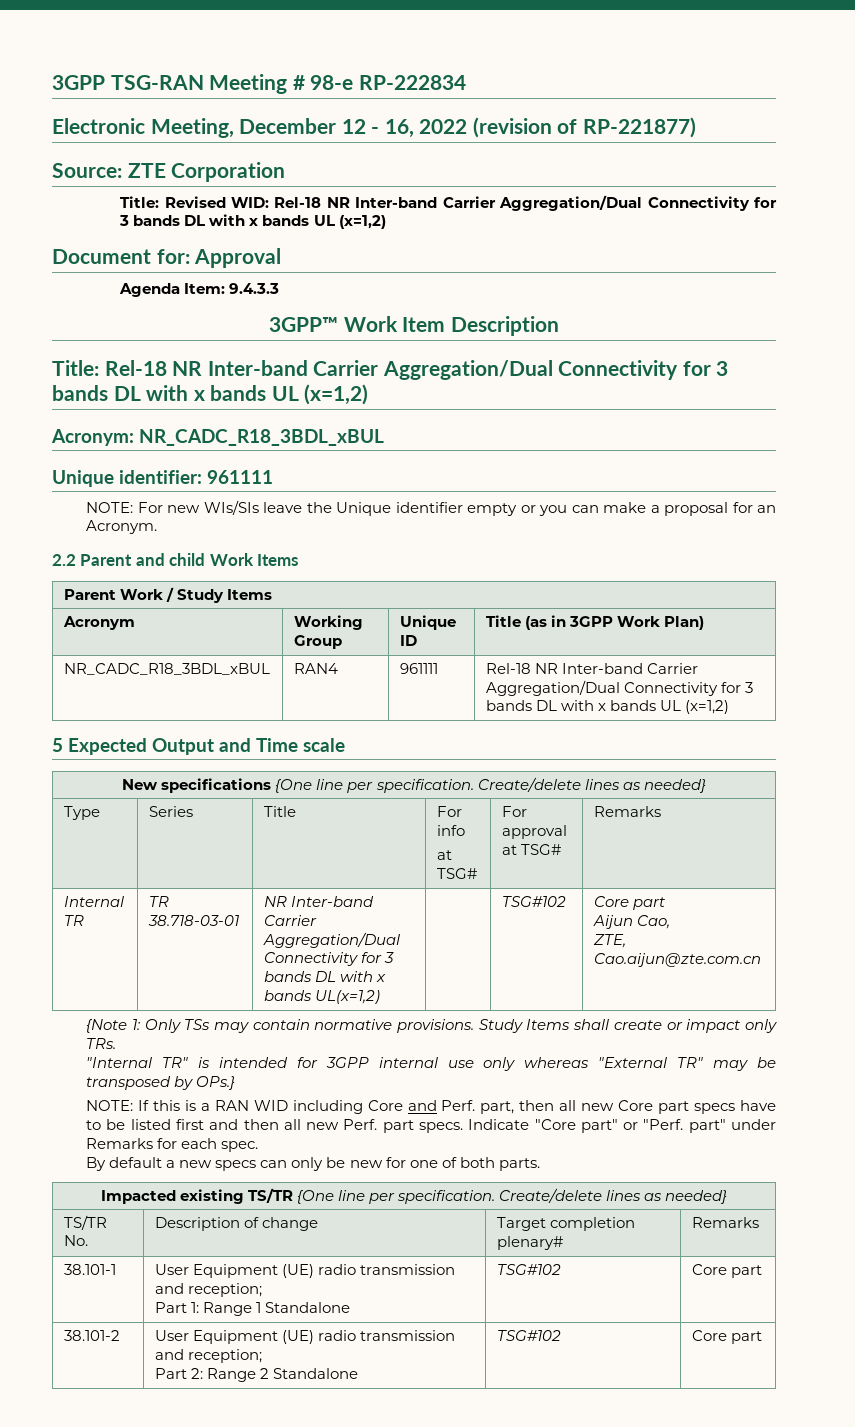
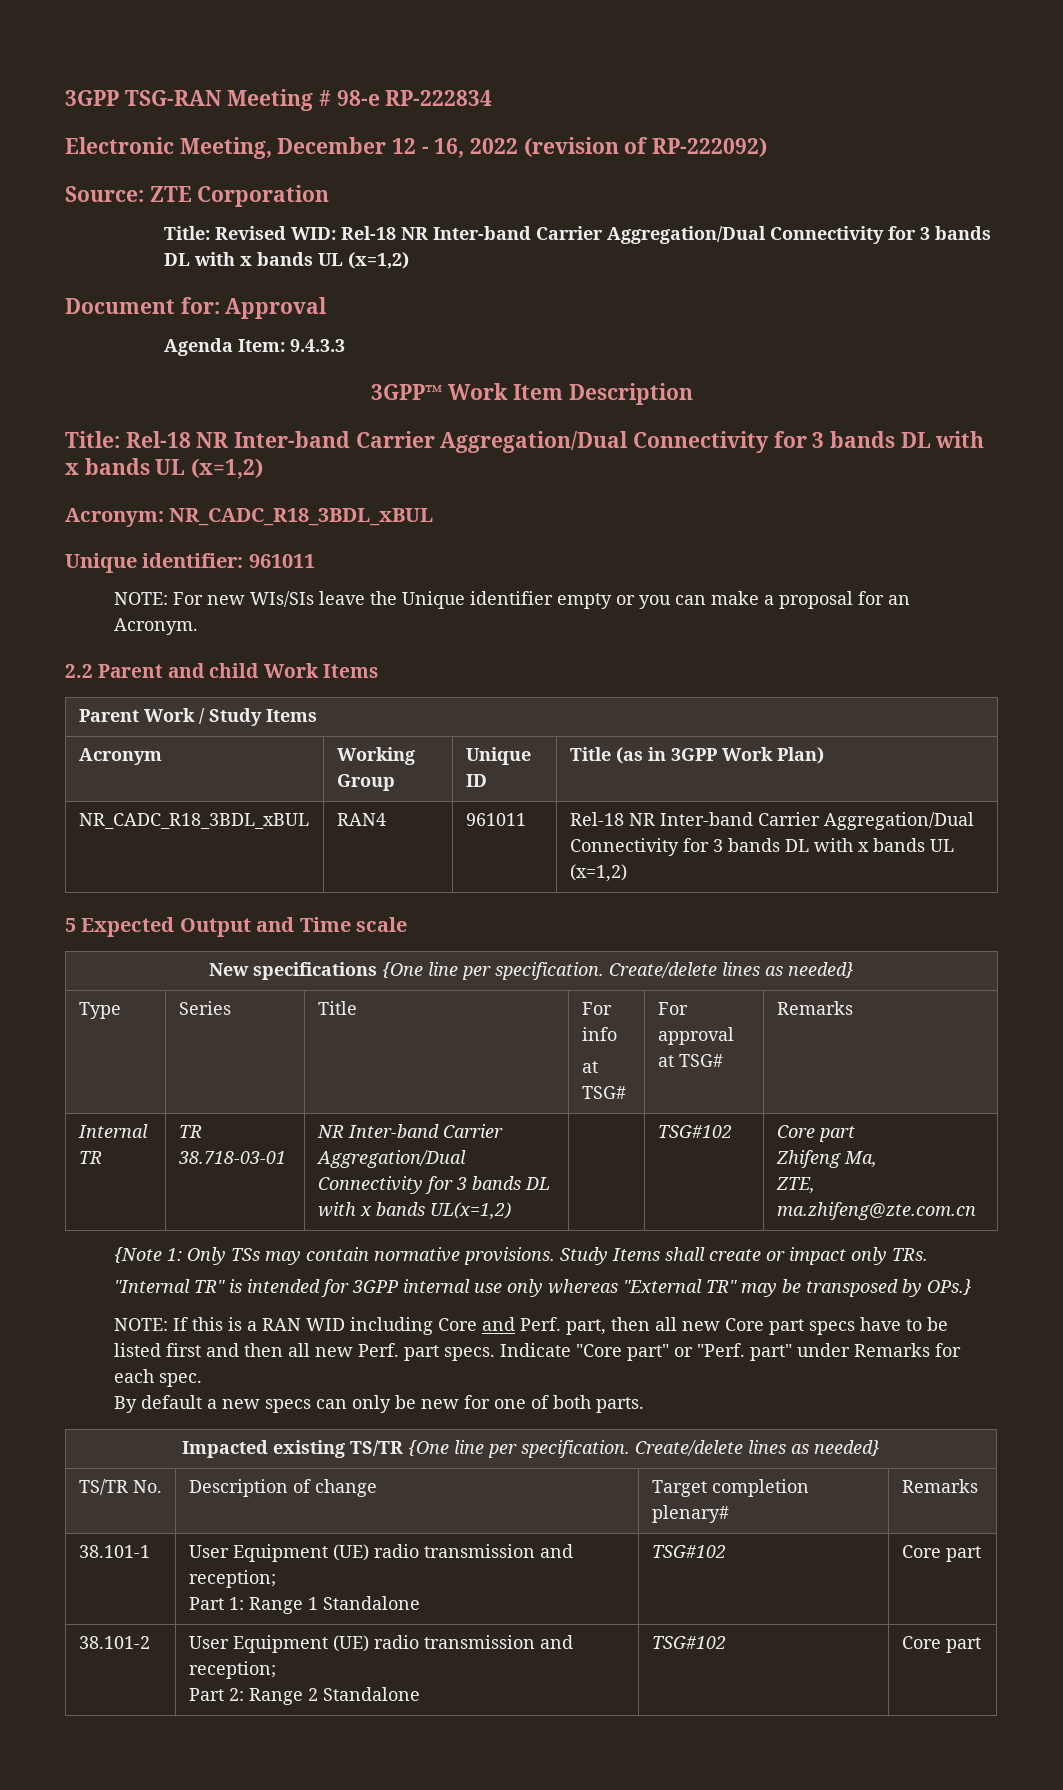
[582,117,696,138] RP-221877) -> [652,137,768,157] RP-222092)
[207,470,273,484] 961111 -> [248,554,315,568] 961011
[399,663,438,674] 961111 -> [465,813,526,826] 961011
[592,915,670,929] Aijun Cao, -> [775,1150,877,1168] Zhifeng Ma,
[593,953,761,967] Cao.aijun@zte.com.cn -> [776,1202,976,1220] ma.zhifeng@zte.com.cn

